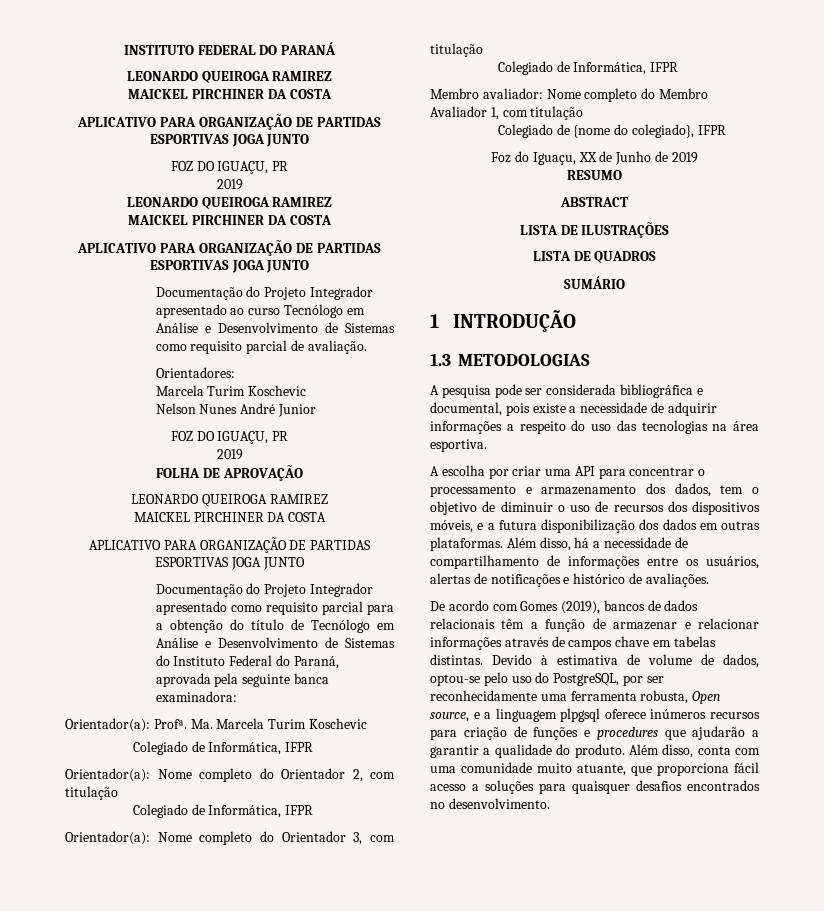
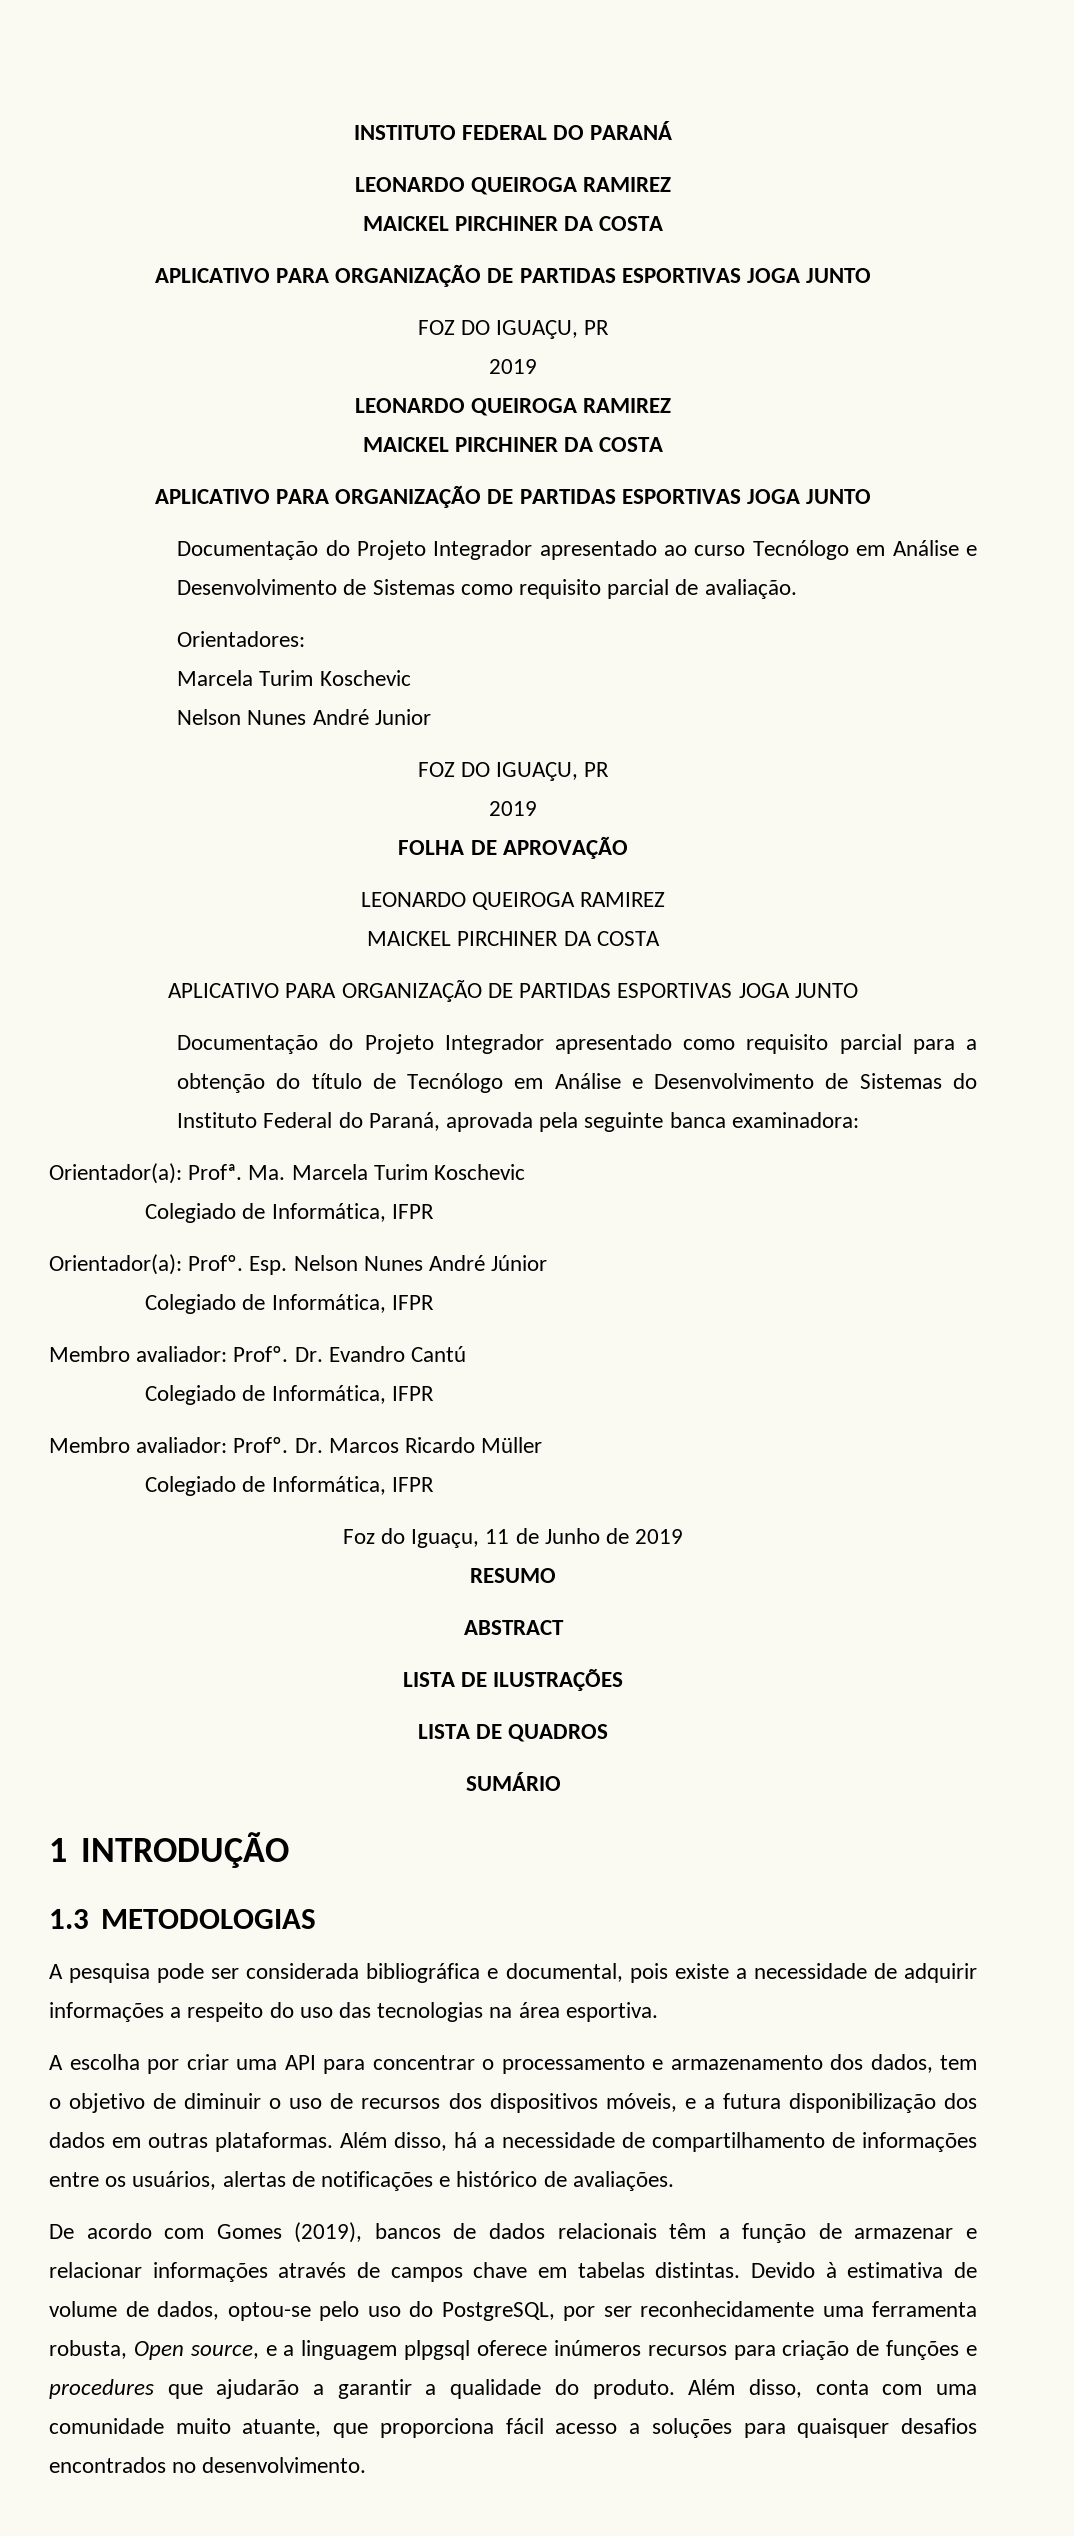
[157,768,395,782] [65,786,118,800] [132,804,314,818] [65,831,395,845] [430,43,483,57] [497,61,679,75] [430,88,708,102] [430,106,584,120] [497,124,694,138] Nome completo do Orientador 2, com titulação // Colegiado de Informática, IFPR // Orientador(a): Nome completo do Orientador 3, com titulação // Colegiado de Informática, IFPR // Membro avaliador: Nome completo do Membro Avaliador 1, com titulação // Colegiado de {nome do colegiado}, -> [188,1255,548,1275] [145,1294,434,1314] [49,1346,467,1362] [145,1385,434,1405] [49,1437,543,1453] [145,1476,386,1496] Profº. Esp. Nelson Nunes André Júnior // Colegiado de Informática, IFPR // Membro avaliador: Profº. Dr. Evandro Cantú // Colegiado de Informática, IFPR // Membro avaliador: Profº. Dr. Marcos Ricardo Müller // Colegiado de Informática,
[578,152,597,162] XX -> [485,1529,510,1544] 11

